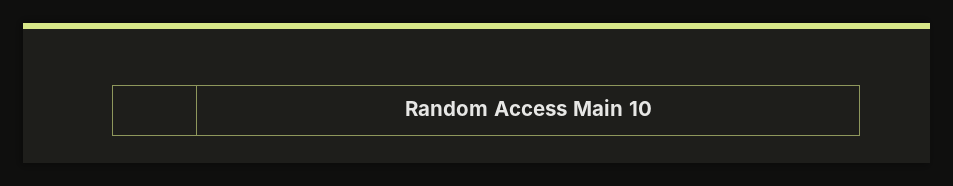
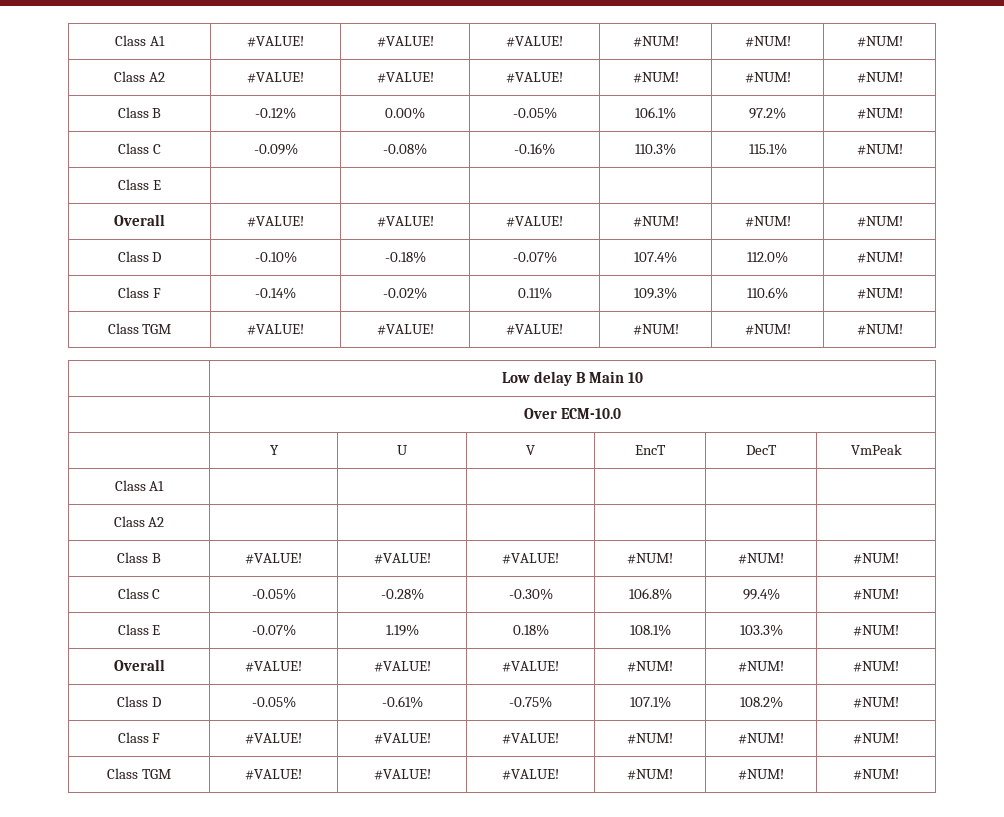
[404,99,652,116] | Random Access Main 10 -> [115,35,165,46] [247,36,304,47] [376,36,434,47] [506,36,563,47] [632,36,679,47] [744,36,791,47] [856,36,903,47] [114,71,165,82] [247,72,304,83] [376,72,434,83] [506,72,563,83] [632,72,679,83] [744,72,791,83] [856,72,903,83] [117,107,162,118] [255,107,296,119] [385,107,425,119] [512,107,557,119] [635,107,676,119] [749,107,786,119] [856,108,903,119] [118,143,161,154] [253,143,298,155] [383,143,427,155] [514,143,555,155] [635,143,676,155] [748,143,787,155] [856,144,903,155] [118,179,161,190] [114,214,165,226] [247,216,304,227] [376,216,434,227] [506,216,563,227] [632,216,679,227] [744,216,791,227] [856,216,903,227] [117,251,162,262] [254,251,297,263] [384,251,426,263] [512,251,557,263] [634,251,677,263] [747,251,788,263] [856,252,903,263] [118,287,161,298] [255,287,296,299] [383,287,427,299] [517,287,552,299] [634,287,677,299] [747,287,788,299] [856,288,903,299] [107,323,172,334] [247,324,304,335] [376,324,434,335] [506,324,563,335] [632,324,679,335] [744,324,791,335] [856,324,903,335] [501,371,644,386] [524,408,621,419] [269,445,279,455] [397,445,408,455] [526,445,535,455] [635,445,666,455] [746,445,777,455] [850,444,902,455] [114,480,165,491] [113,516,165,527] [117,552,161,563] [245,553,302,564] [373,553,431,564] [502,553,559,564] [627,553,673,564] [738,553,784,564] [853,553,899,564] [117,588,161,599] [251,588,296,600] [380,588,424,600] [508,588,553,600] [628,588,672,600] [742,588,780,600] [853,589,899,600] [117,624,161,635] [251,624,296,636] [385,624,419,636] [512,624,549,636] [629,624,671,636] [739,624,783,636] [853,625,899,636] [113,659,165,671] [245,661,302,672] [373,661,431,672] [502,661,559,672] [627,661,673,672] [738,661,784,672] [853,661,899,672] [117,696,161,707] [251,696,296,708] [381,696,423,708] [509,696,552,708] [629,696,671,708] [739,696,783,708] [853,697,899,708] [117,732,161,743] [245,733,302,744] [373,733,431,744] [502,733,559,744] [627,733,673,744] [738,733,784,744] [853,733,899,744] [107,768,171,779] [245,769,302,780] [373,769,431,780] [502,769,559,780] [627,769,673,780] [738,769,784,780] [853,769,899,780] Class A1 | #VALUE! | #VALUE! | #VALUE! | #NUM! | #NUM! | #NUM! // Class A2 | #VALUE! | #VALUE! | #VALUE! | #NUM! | #NUM! | #NUM! // Class B | -0.12% | 0.00% | -0.05% | 106.1% | 97.2% | #NUM! // Class C | -0.09% | -0.08% | -0.16% | 110.3% | 115.1% | #NUM! // Class E | | | | | | // Overall | #VALUE! | #VALUE! | #VALUE! | #NUM! | #NUM! | #NUM! // Class D | -0.10% | -0.18% | -0.07% | 107.4% | 112.0% | #NUM! // Class F | -0.14% | -0.02% | 0.11% | 109.3% | 110.6% | #NUM! // Class TGM | #VALUE! | #VALUE! | #VALUE! | #NUM! | #NUM! | #NUM! // | Low delay B Main 10 // | Over ECM-10.0 // | Y | U | V | EncT | DecT | VmPeak // Class A1 | | | | | | // Class A2 | | | | | | // Class B | #VALUE! | #VALUE! | #VALUE! | #NUM! | #NUM! | #NUM! // Class C | -0.05% | -0.28% | -0.30% | 106.8% | 99.4% | #NUM! // Class E | -0.07% | 1.19% | 0.18% | 108.1% | 103.3% | #NUM! // Overall | #VALUE! | #VALUE! | #VALUE! | #NUM! | #NUM! | #NUM! // Class D | -0.05% | -0.61% | -0.75% | 107.1% | 108.2% | #NUM! // Class F | #VALUE! | #VALUE! | #VALUE! | #NUM! | #NUM! | #NUM! // Class TGM | #VALUE! | #VALUE! | #VALUE! | #NUM! | #NUM! | #NUM!

